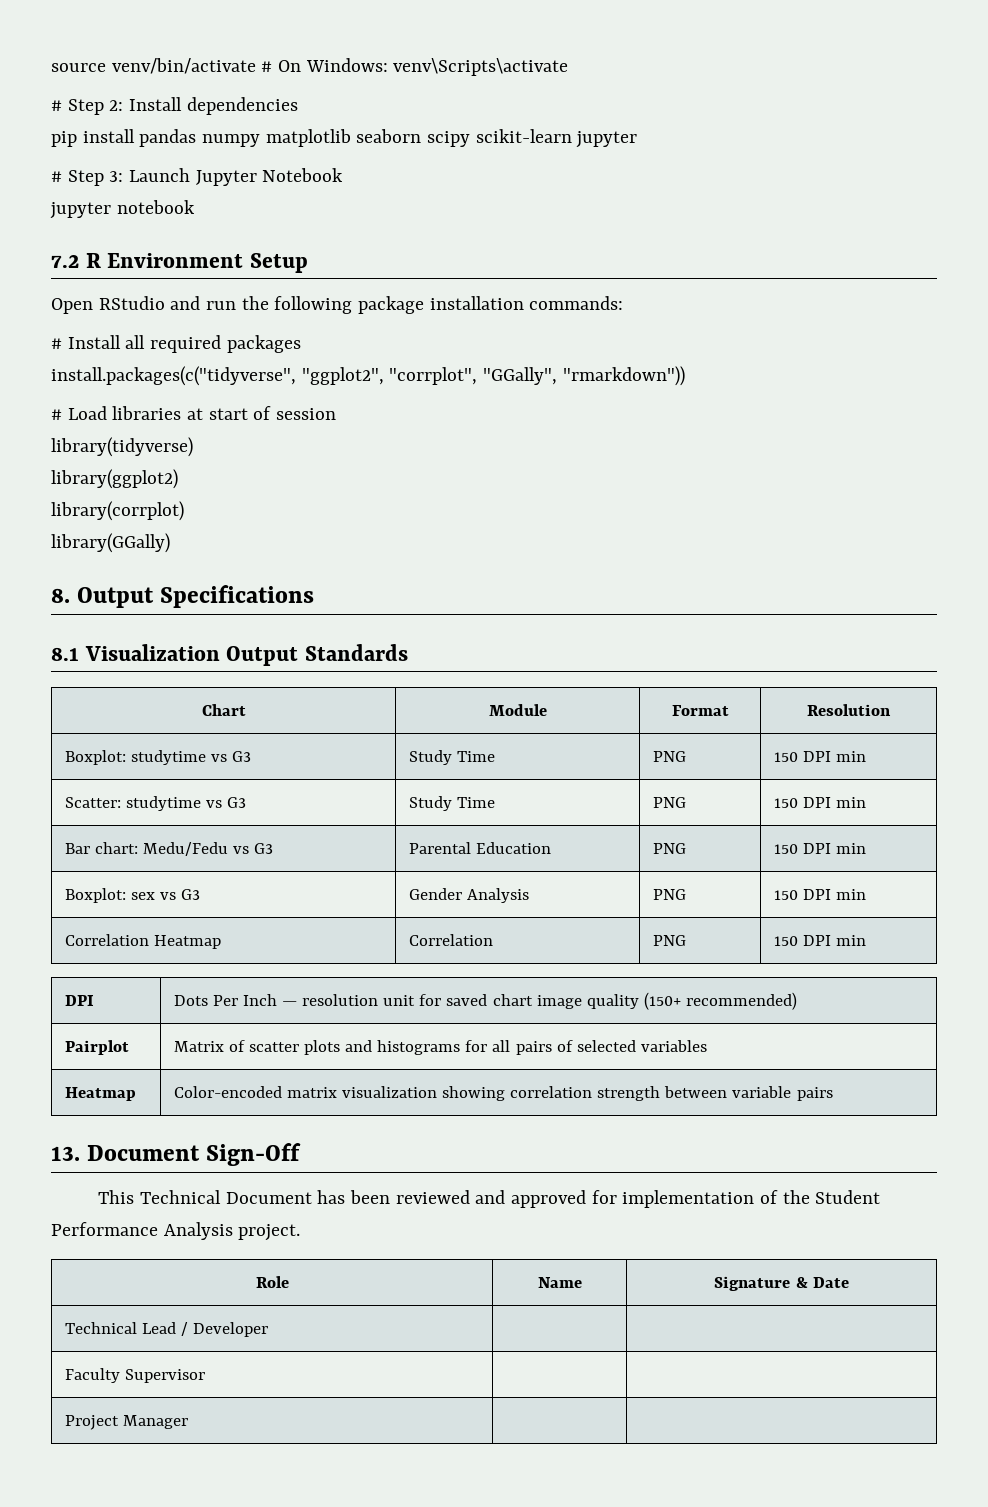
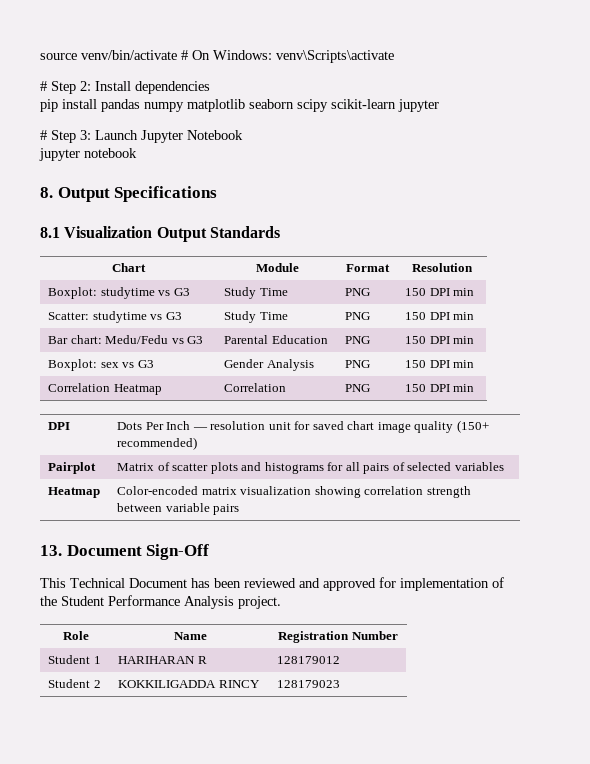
[51,253,308,273] [51,296,624,314] [51,335,301,353] [51,366,685,386] [51,406,337,420] [51,437,193,457] [51,469,178,489] [51,501,184,521] [51,533,170,553] // 7.2 R Environment Setup // Open RStudio and run the following package installation commands: // # Install all required packages // install.packages(c("tidyverse", "ggplot2", "corrplot", "GGally", "rmarkdown")) // # Load libraries at start of session // library(tidyverse) // library(ggplot2) // library(corrplot) // library(GGally) -> (137, 153) none
[714,1276,849,1291] [64,1322,268,1337] [64,1368,205,1383] [64,1415,188,1430] Signature & Date // Technical Lead / Developer | | // Faculty Supervisor | | // Project Manager | | -> [278,631,398,643] [48,655,101,664] [118,656,207,664] [277,656,341,664] [48,679,101,688] [118,680,260,688] [277,680,341,688] Registration Number // Student 1 | HARIHARAN R | 128179012 // Student 2 | KOKKILIGADDA RINCY | 128179023

